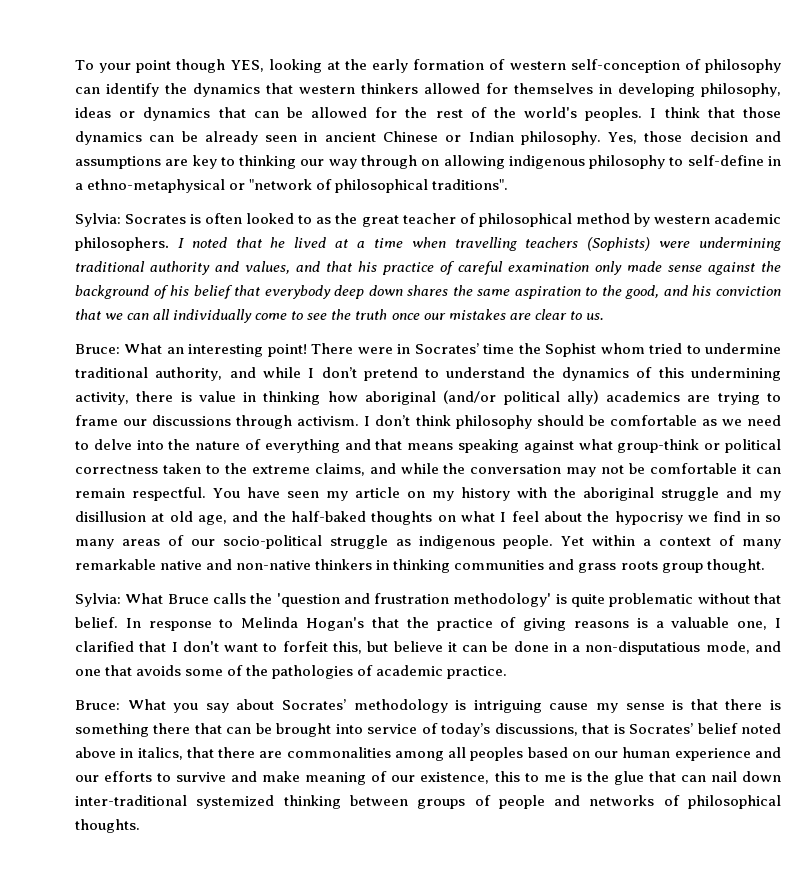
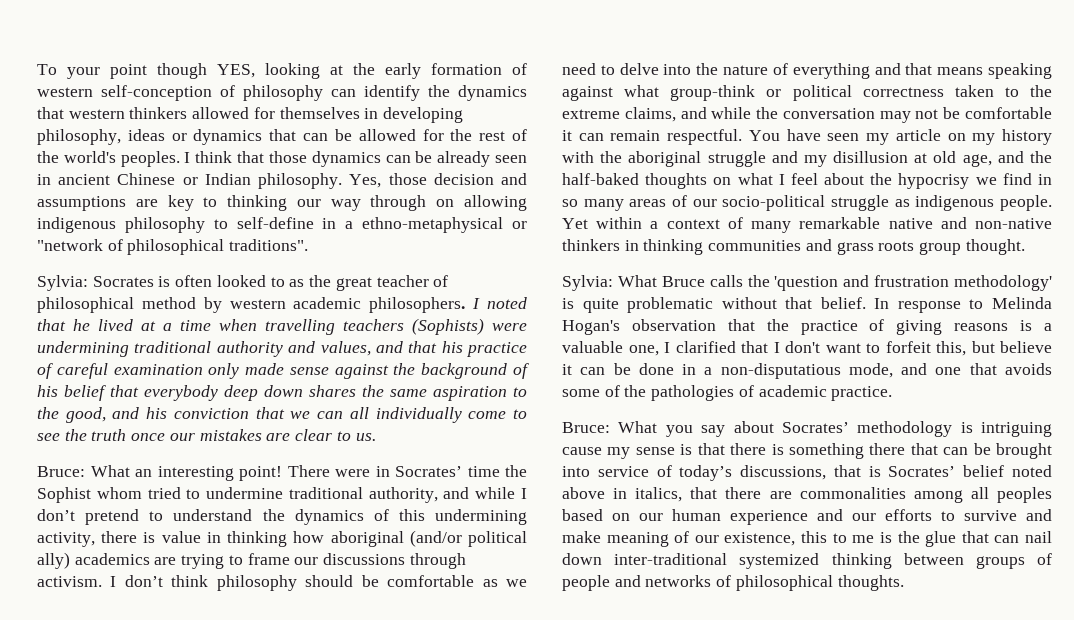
(365, 624) none -> [631,319,716,331] observation

